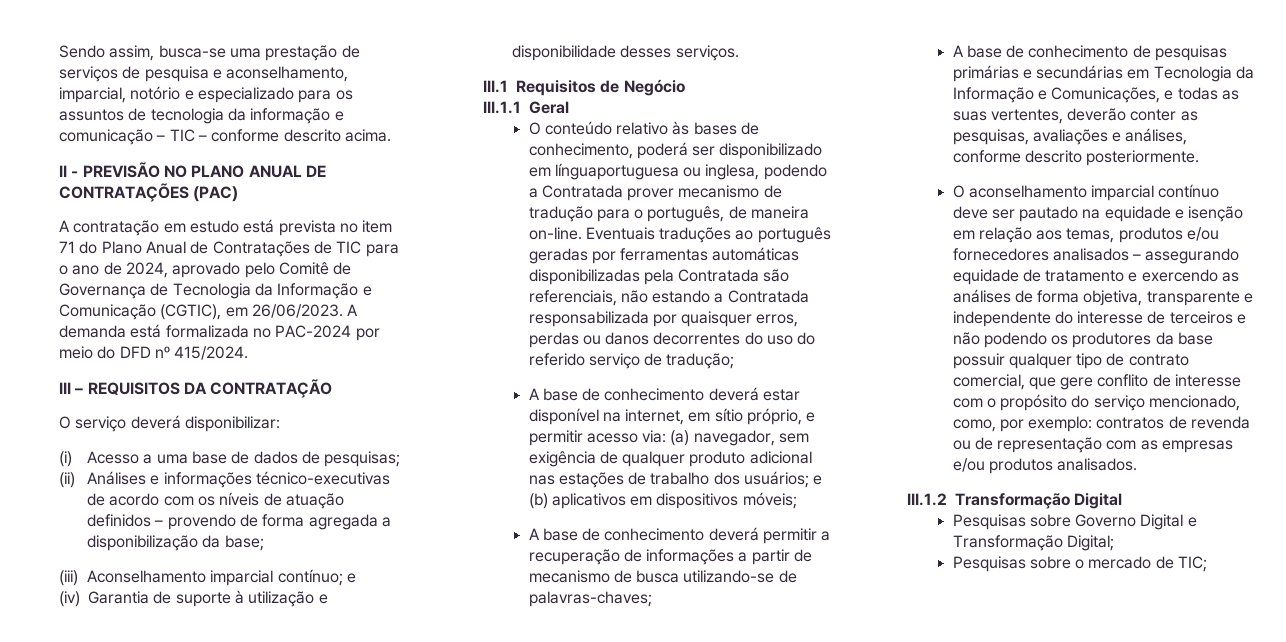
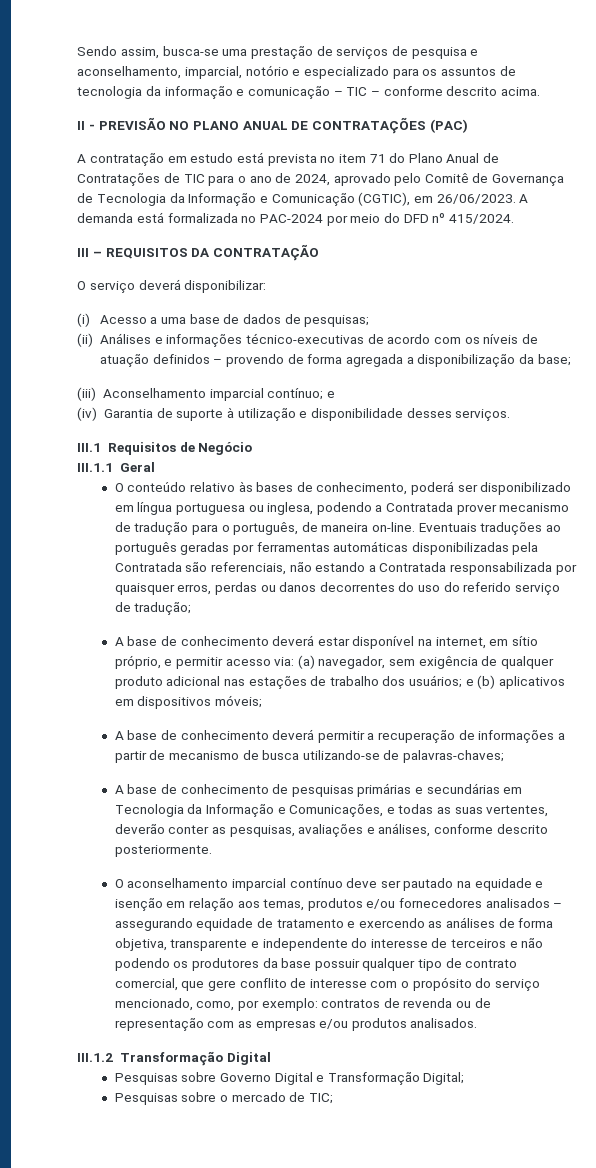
[554,163,679,180] línguaportuguesa -> [137,502,245,515] língua portuguesa

